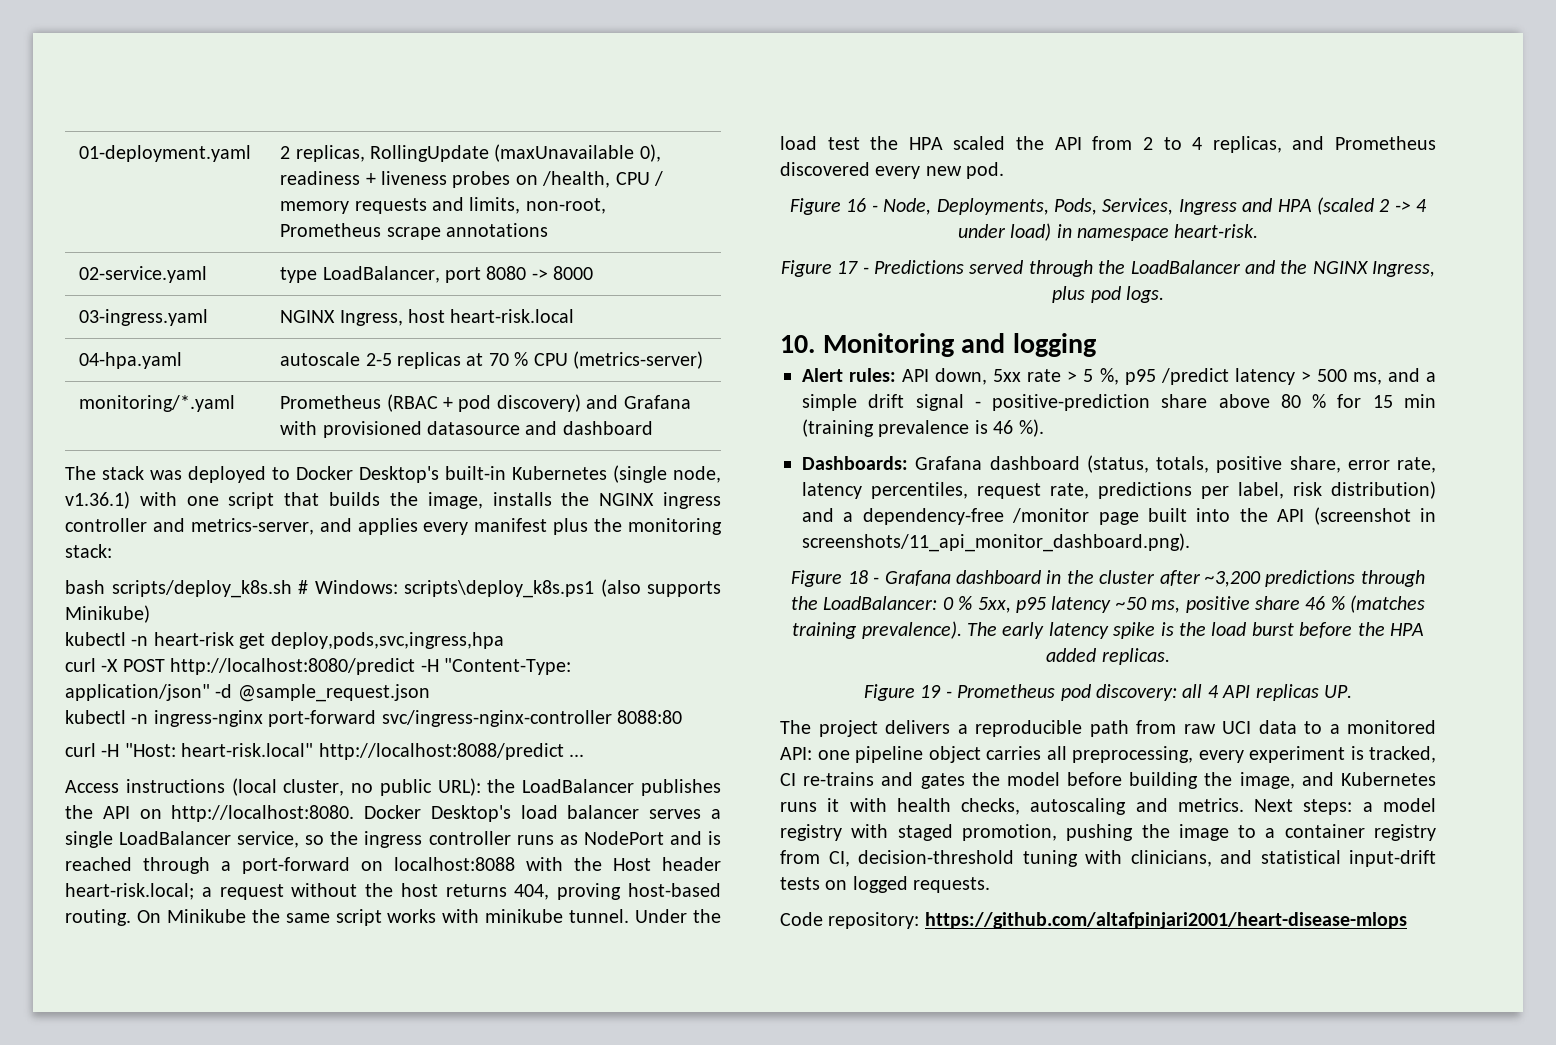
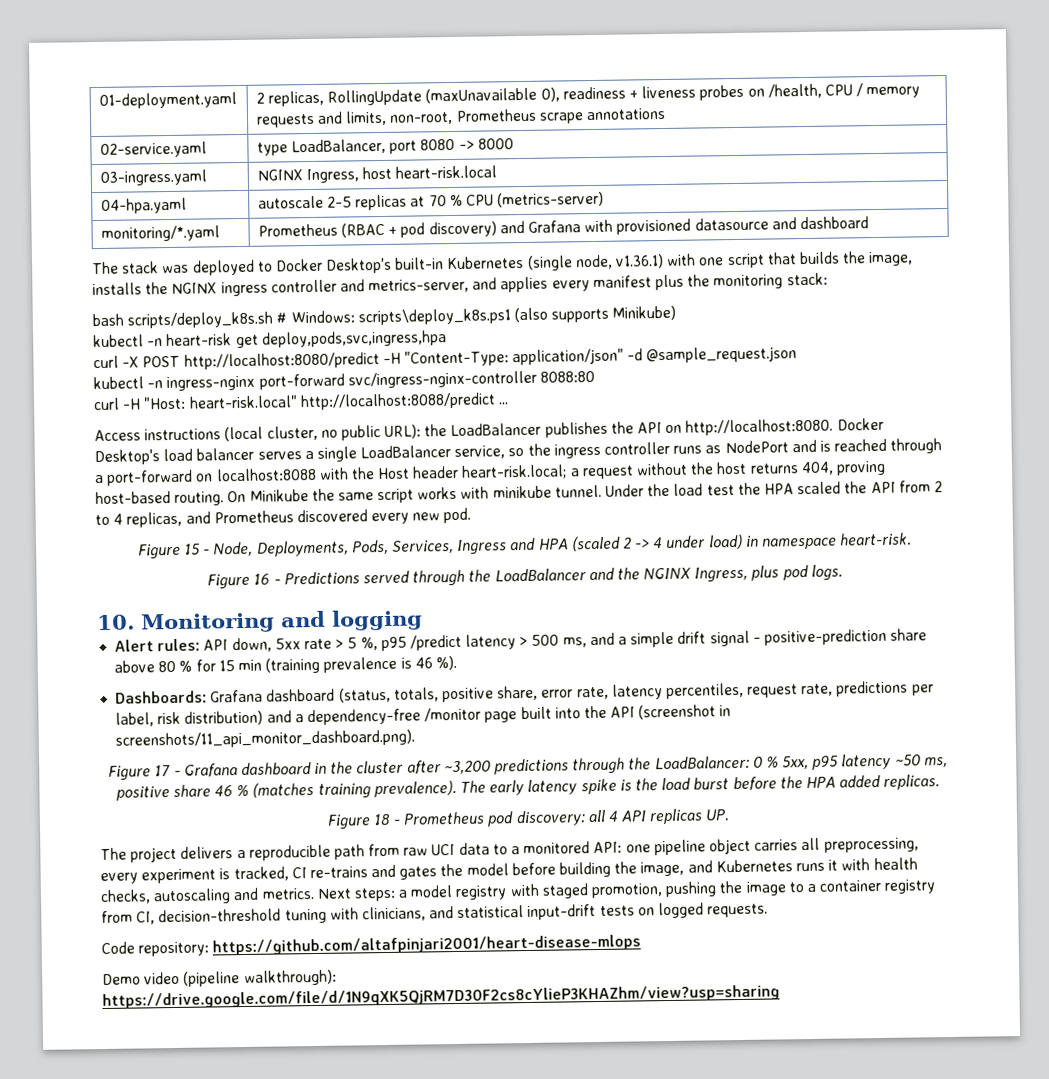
[846,198,867,212] 16 -> [184,543,202,555] 15
[837,261,859,274] 17 -> [253,573,271,585] 16
[847,570,868,584] 18 -> [154,765,172,777] 17
[920,685,942,698] 19 -> [372,813,391,826] 18
(1407, 920) none -> [102,969,337,987] [102,984,780,1010] // Demo video (pipeline walkthrough): https://drive.google.com/file/d/1N9qXK5QjRM7D30F2cs8cYlieP3KHAZhm/view?usp=sharing

